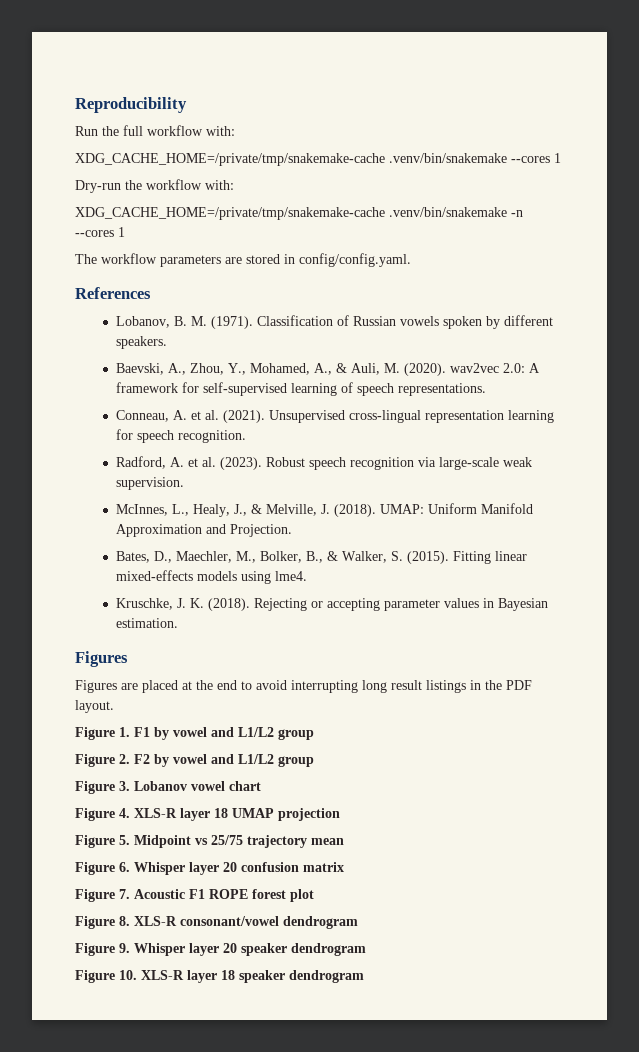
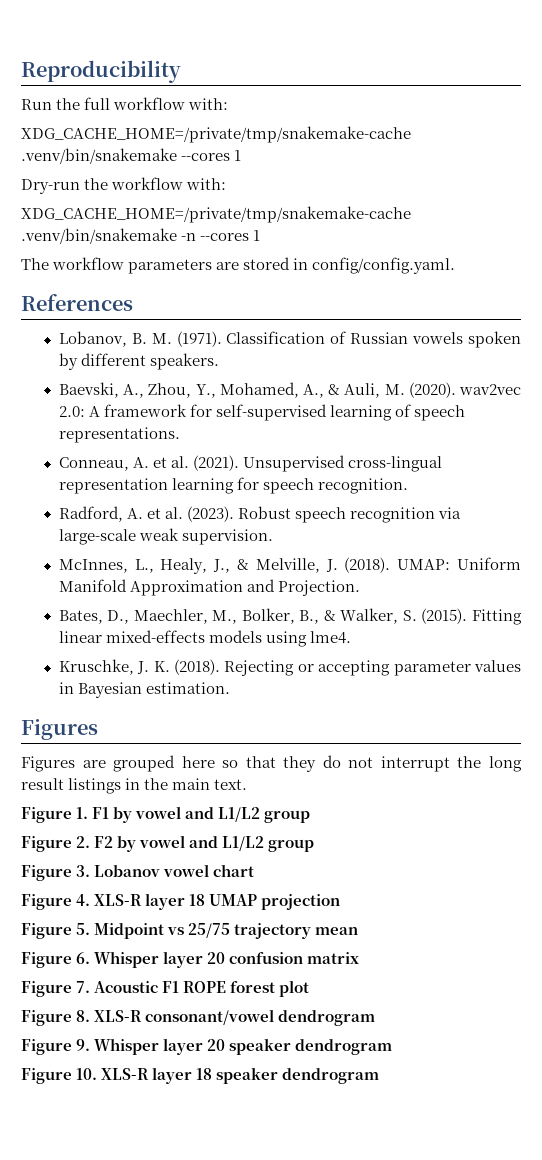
[142,680,358,693] placed at the end to avoid interrupting -> [113,755,482,772] grouped here so that they do not interrupt the
[506,680,532,690] [75,700,114,713] PDF layout. -> [172,778,248,790] main text.

